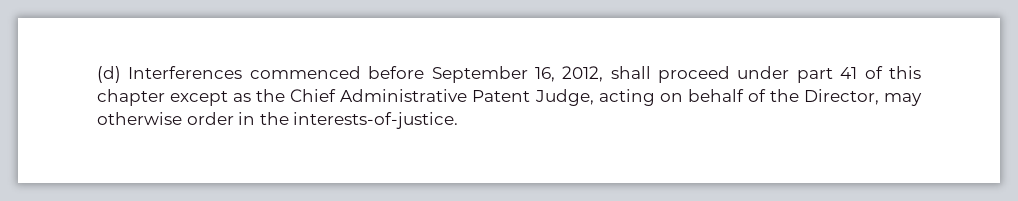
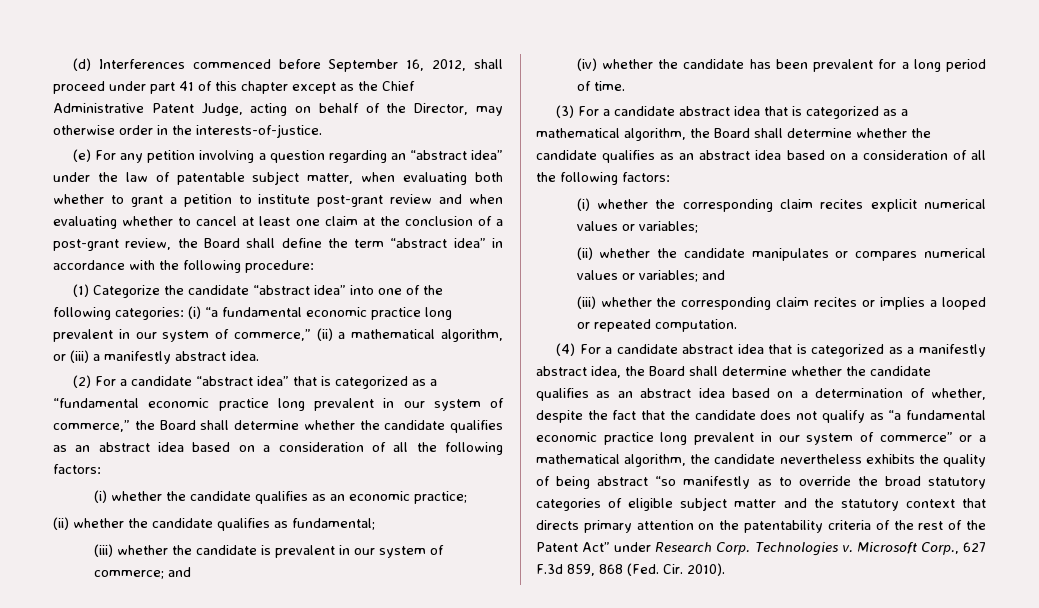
(459, 120) none -> [73,149,503,163] [53,171,504,185] [53,194,503,207] [53,216,503,229] [53,238,504,251] [53,260,314,273] [73,284,444,298] [53,306,452,320] [53,328,503,342] [53,350,259,364] [73,375,438,389] [53,398,504,411] [53,420,503,433] [53,442,504,455] [53,464,101,474] [93,490,467,504] [53,517,375,531] [93,544,444,558] [93,567,191,579] [576,58,986,72] [576,81,625,91] [556,105,909,119] [536,128,931,141] [536,150,986,163] [536,172,670,185] [576,198,986,212] [576,221,698,233] [576,247,986,261] [576,270,725,282] [576,296,986,310] [576,319,737,332] [556,343,986,357] [536,366,931,378] [536,388,986,401] [536,410,986,423] [536,432,986,445] [536,454,986,467] [536,476,986,489] [536,497,986,511] [536,520,986,533] [536,542,986,556] [536,563,725,576] // (e) For any petition involving a question regarding an “abstract idea” under the law of patentable subject matter, when evaluating both whether to grant a petition to institute post-grant review and when evaluating whether to cancel at least one claim at the conclusion of a post-grant review, the Board shall define the term “abstract idea” in accordance with the following procedure: // (1) Categorize the candidate “abstract idea” into one of the following categories: (i) “a fundamental economic practice long prevalent in our system of commerce,” (ii) a mathematical algorithm, or (iii) a manifestly abstract idea. // (2) For a candidate “abstract idea” that is categorized as a “fundamental economic practice long prevalent in our system of commerce,” the Board shall determine whether the candidate qualifies as an abstract idea based on a consideration of all the following factors: // (i) whether the candidate qualifies as an economic practice; // (ii) whether the candidate qualifies as fundamental; // (iii) whether the candidate is prevalent in our system of commerce; and // (iv) whether the candidate has been prevalent for a long period of time. // (3) For a candidate abstract idea that is categorized as a mathematical algorithm, the Board shall determine whether the candidate qualifies as an abstract idea based on a consideration of all the following factors: // (i) whether the corresponding claim recites explicit numerical values or variables; // (ii) whether the candidate manipulates or compares numerical values or variables; and // (iii) whether the corresponding claim recites or implies a looped or repeated computation. // (4) For a candidate abstract idea that is categorized as a manifestly abstract idea, the Board shall determine whether the candidate qualifies as an abstract idea based on a determination of whether, despite the fact that the candidate does not qualify as “a fundamental economic practice long prevalent in our system of commerce” or a mathematical algorithm, the candidate nevertheless exhibits the quality of being abstract “so manifestly as to override the broad statutory categories of eligible subject matter and the statutory context that directs primary attention on the patentability criteria of the rest of the Patent Act” under Research Corp. Technologies v. Microsoft Corp., 627 F.3d 859, 868 (Fed. Cir. 2010).

